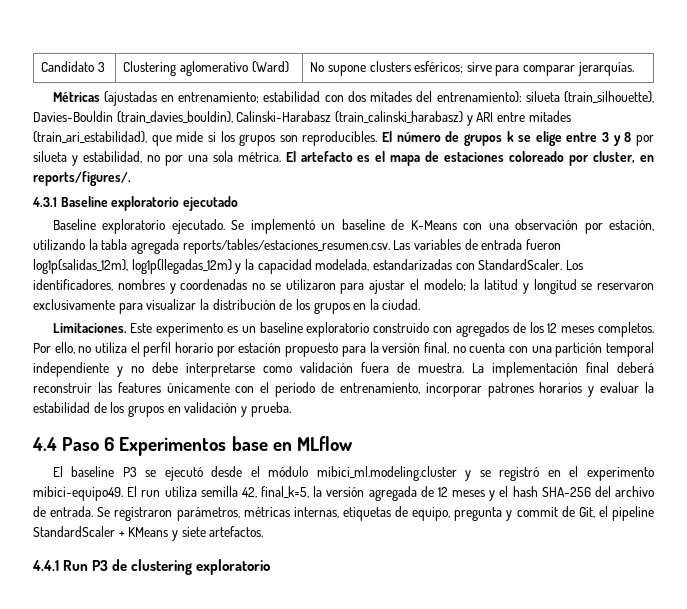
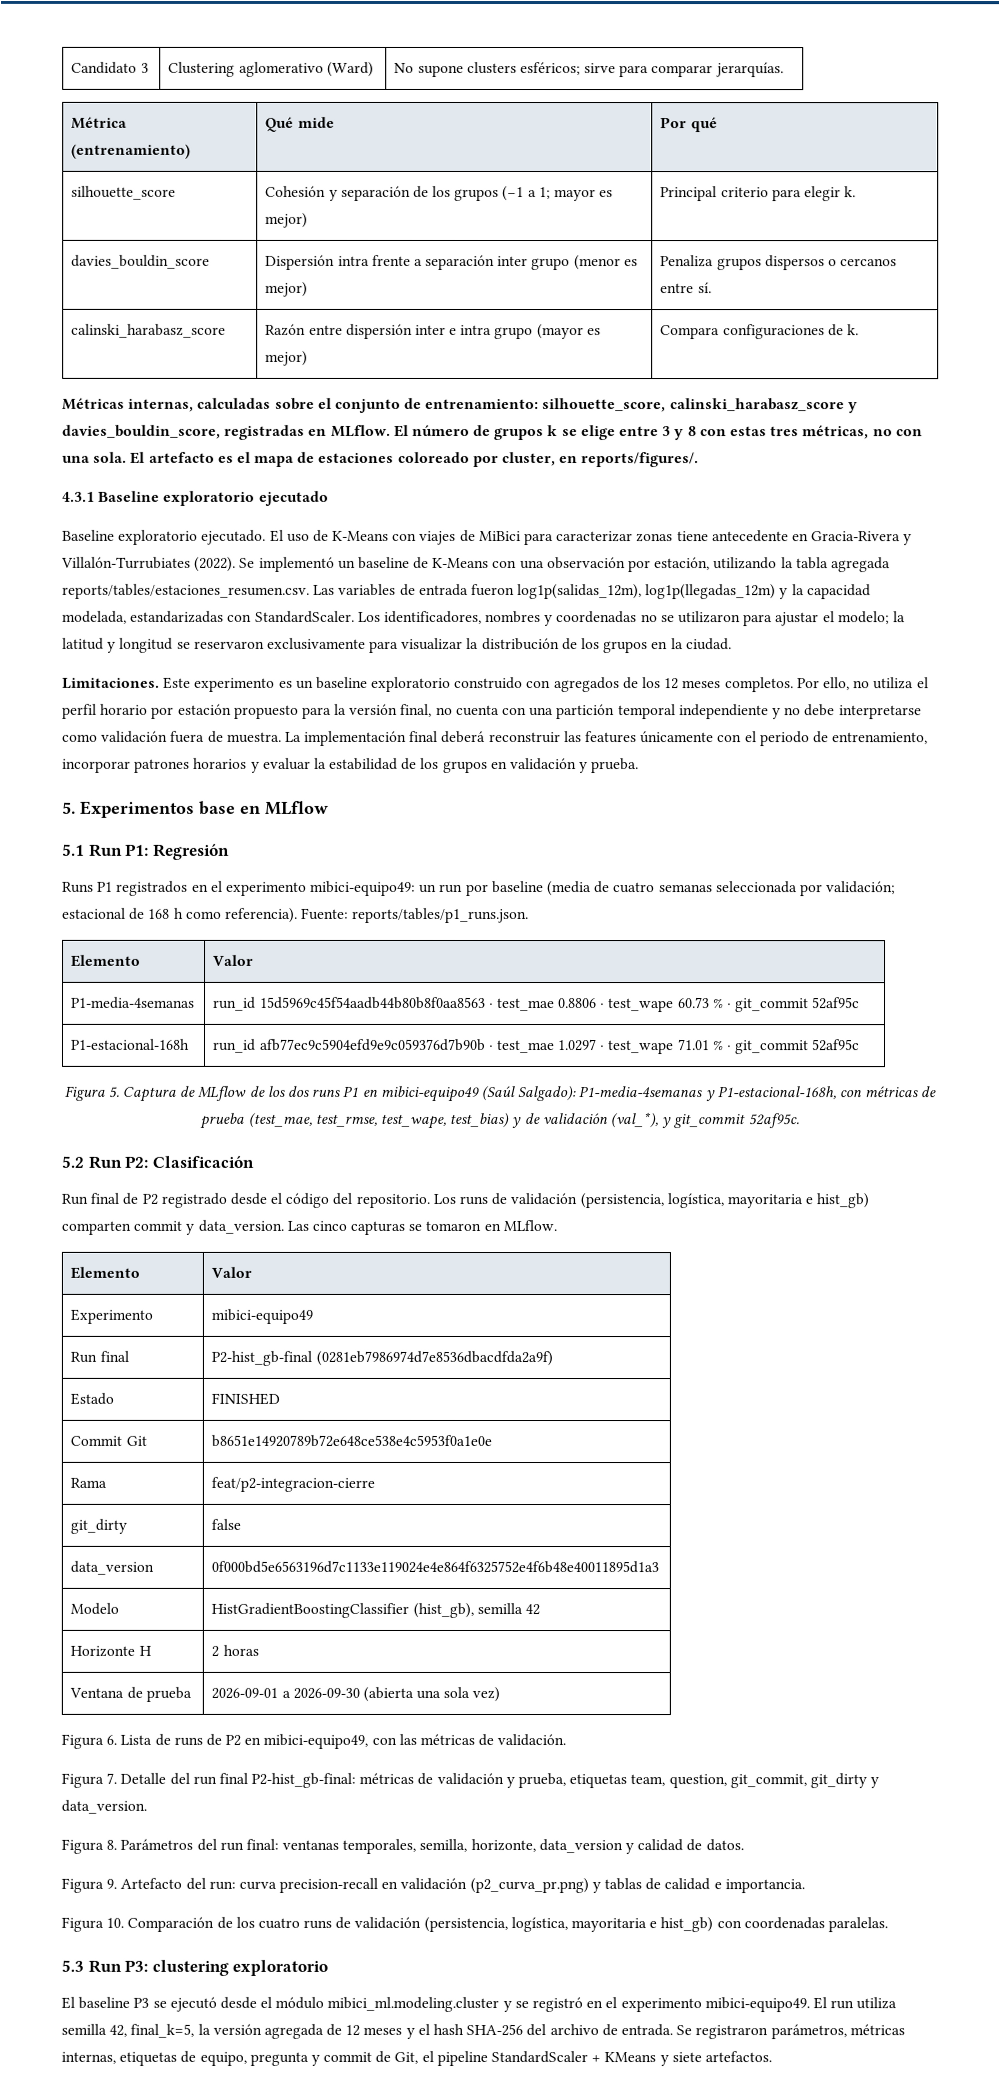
[52,91,654,106] [33,111,571,126] [33,131,378,146] // Métricas (ajustadas en entrenamiento; estabilidad con dos mitades del entrenamiento): silueta (train_silhouette), Davies-Bouldin (train_davies_bouldin), Calinski-Harabasz (train_calinski_harabasz) y ARI entre mitades (train_ari_estabilidad), que mide si los grupos son reproducibles. -> [71,116,128,129] [71,143,192,159] [265,116,335,132] [660,117,718,133] [71,185,177,200] [265,185,614,202] [265,212,309,228] [660,186,857,202] [71,254,211,269] [265,254,638,271] [265,281,309,297] [660,255,898,271] [660,282,712,294] [71,323,227,338] [265,323,601,340] [265,350,309,366] [660,324,859,340] [62,397,858,414] [62,424,391,440] // Métrica (entrenamiento) | Qué mide | Por qué // silhouette_score | Cohesión y separación de los grupos (−1 a 1; mayor es mejor) | Principal criterio para elegir k. // davies_bouldin_score | Dispersión intra frente a separación inter grupo (menor es mejor) | Penaliza grupos dispersos o cercanos entre sí. // calinski_harabasz_score | Razón entre dispersión inter e intra grupo (mayor es mejor) | Compara configuraciones de k. // Métricas internas, calculadas sobre el conjunto de entrenamiento: silhouette_score, calinski_harabasz_score y davies_bouldin_score, registradas en MLflow.
[636,135,655,146] [33,151,281,166] por silueta y estabilidad, no por una sola métrica. -> [699,425,923,440] [62,451,128,463] con estas tres métricas, no con una sola.
(225, 226) none -> [269,529,913,546] [61,556,237,572] El uso de K-Means con viajes de MiBici para caracterizar zonas tiene antecedente en Gracia-Rivera y Villalón-Turrubiates (2022).
[32,437,115,451] 4.4 Paso 6 -> [62,801,76,814] 5.
(353, 443) none -> [62,843,230,860] [62,880,897,897] [62,907,530,924] [71,954,142,967] [213,954,255,966] [71,996,196,1009] [213,996,861,1013] [70,1038,191,1050] [212,1038,861,1055] [63,1085,937,1102] [199,1112,799,1129] [61,1155,254,1169] [61,1192,870,1209] [61,1219,557,1235] [70,1266,141,1279] [211,1266,253,1278] [70,1308,154,1324] [211,1308,314,1324] [70,1350,129,1363] [211,1350,553,1367] [70,1392,115,1405] [211,1392,281,1405] [70,1435,147,1446] [211,1434,493,1447] [70,1477,108,1488] [211,1476,376,1492] [70,1518,128,1534] [211,1518,242,1530] [70,1560,155,1575] [211,1560,660,1574] [70,1602,120,1615] [211,1602,540,1618] [70,1645,152,1657] [211,1644,259,1657] [69,1686,192,1702] [211,1686,501,1703] [61,1733,567,1749] [61,1772,880,1789] [61,1799,147,1814] [61,1838,744,1855] [61,1877,805,1894] [61,1916,888,1933] [61,1959,329,1976] // 5.1 Run P1: Regresión // Runs P1 registrados en el experimento mibici-equipo49: un run por baseline (media de cuatro semanas seleccionada por validación; estacional de 168 h como referencia). Fuente: reports/tables/p1_runs.json. // Elemento | Valor // P1-media-4semanas | run_id 15d5969c45f54aadb44b80b8f0aa8563 · test_mae 0.8806 · test_wape 60.73 % · git_commit 52af95c // P1-estacional-168h | run_id afb77ec9c5904efd9e9c059376d7b90b · test_mae 1.0297 · test_wape 71.01 % · git_commit 52af95c // Figura 5. Captura de MLflow de los dos runs P1 en mibici-equipo49 (Saúl Salgado): P1-media-4semanas y P1-estacional-168h, con métricas de prueba (test_mae, test_rmse, test_wape, test_bias) y de validación (val_*), y git_commit 52af95c. // 5.2 Run P2: Clasificación // Run final de P2 registrado desde el código del repositorio. Los runs de validación (persistencia, logística, mayoritaria e hist_gb) comparten commit y data_version. Las cinco capturas se tomaron en MLflow. // Elemento | Valor // Experimento | mibici-equipo49 // Run final | P2-hist_gb-final (0281eb7986974d7e8536dbacdfda2a9f) // Estado | FINISHED // Commit Git | b8651e14920789b72e648ce538e4c5953f0a1e0e // Rama | feat/p2-integracion-cierre // git_dirty | false // data_version | 0f000bd5e6563196d7c1133e119024e4e864f6325752e4f6b48e40011895d1a3 // Modelo | HistGradientBoostingClassifier (hist_gb), semilla 42 // Horizonte H | 2 horas // Ventana de prueba | 2026-09-01 a 2026-09-30 (abierta una sola vez) // Figura 6. Lista de runs de P2 en mibici-equipo49, con las métricas de validación. // Figura 7. Detalle del run final P2-hist_gb-final: métricas de validación y prueba, etiquetas team, question, git_commit, git_dirty y data_version. // Figura 8. Parámetros del run final: ventanas temporales, semilla, horizonte, data_version y calidad de datos. // Figura 9. Artefacto del run: curva precision-recall en validación (p2_curva_pr.png) y tablas de calidad e importancia. // Figura 10. Comparación de los cuatro runs de validación (persistencia, logística, mayoritaria e hist_gb) con coordenadas paralelas. // 5.3 Run P3: clustering exploratorio
[32,559,271,575] // 4.4.1 Run P3 de clustering exploratorio -> (772, 2057) none

